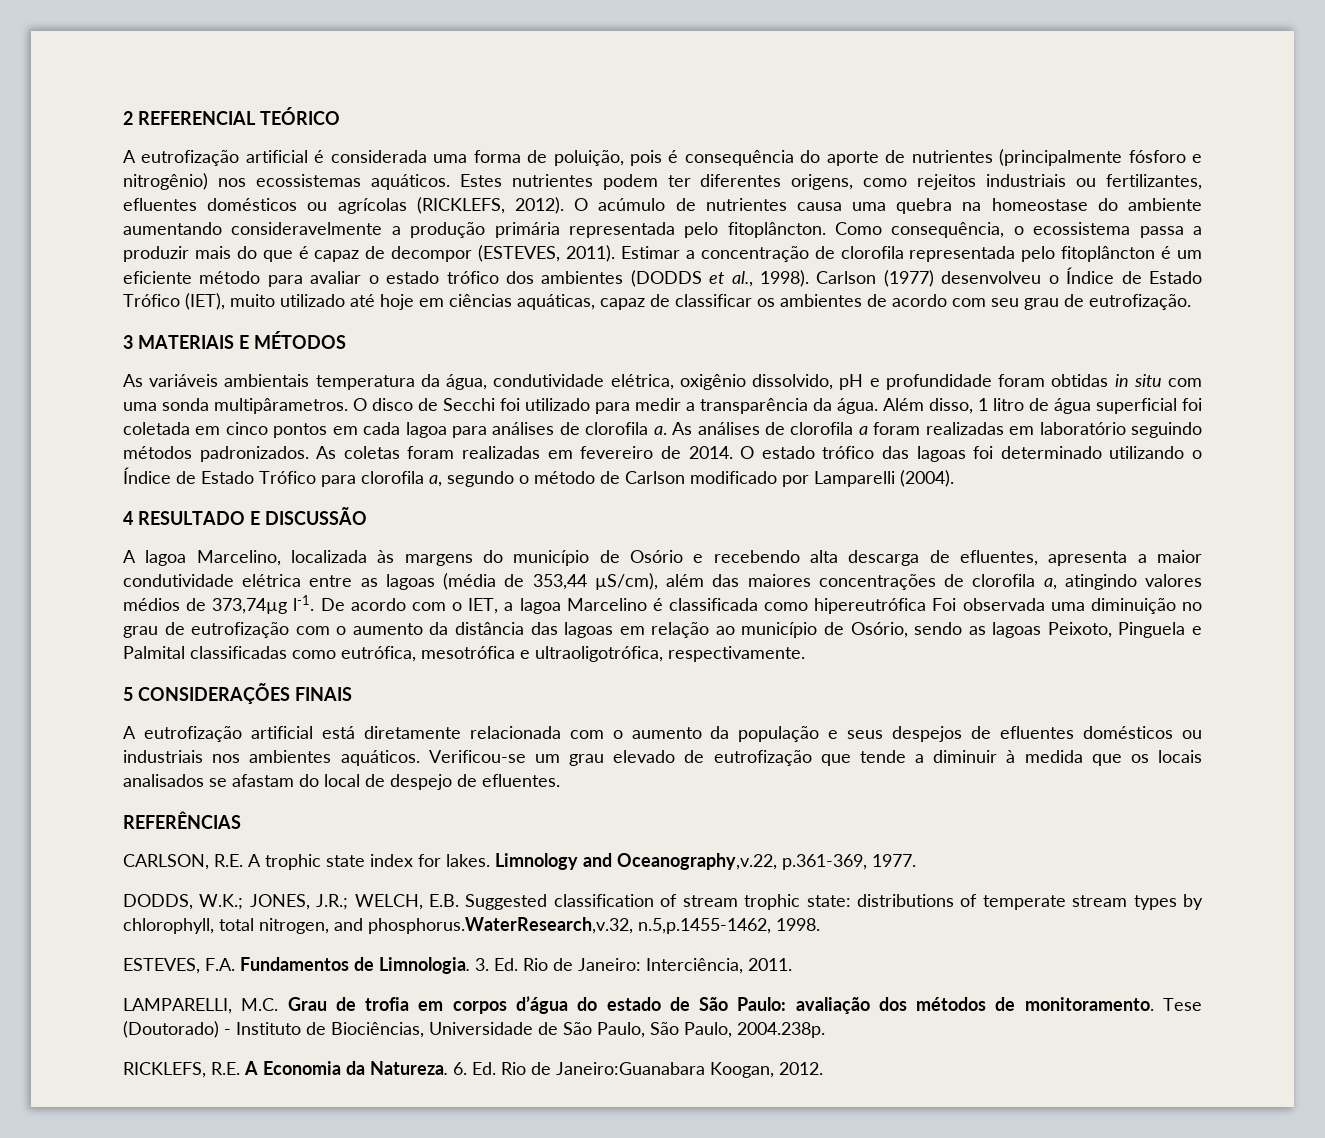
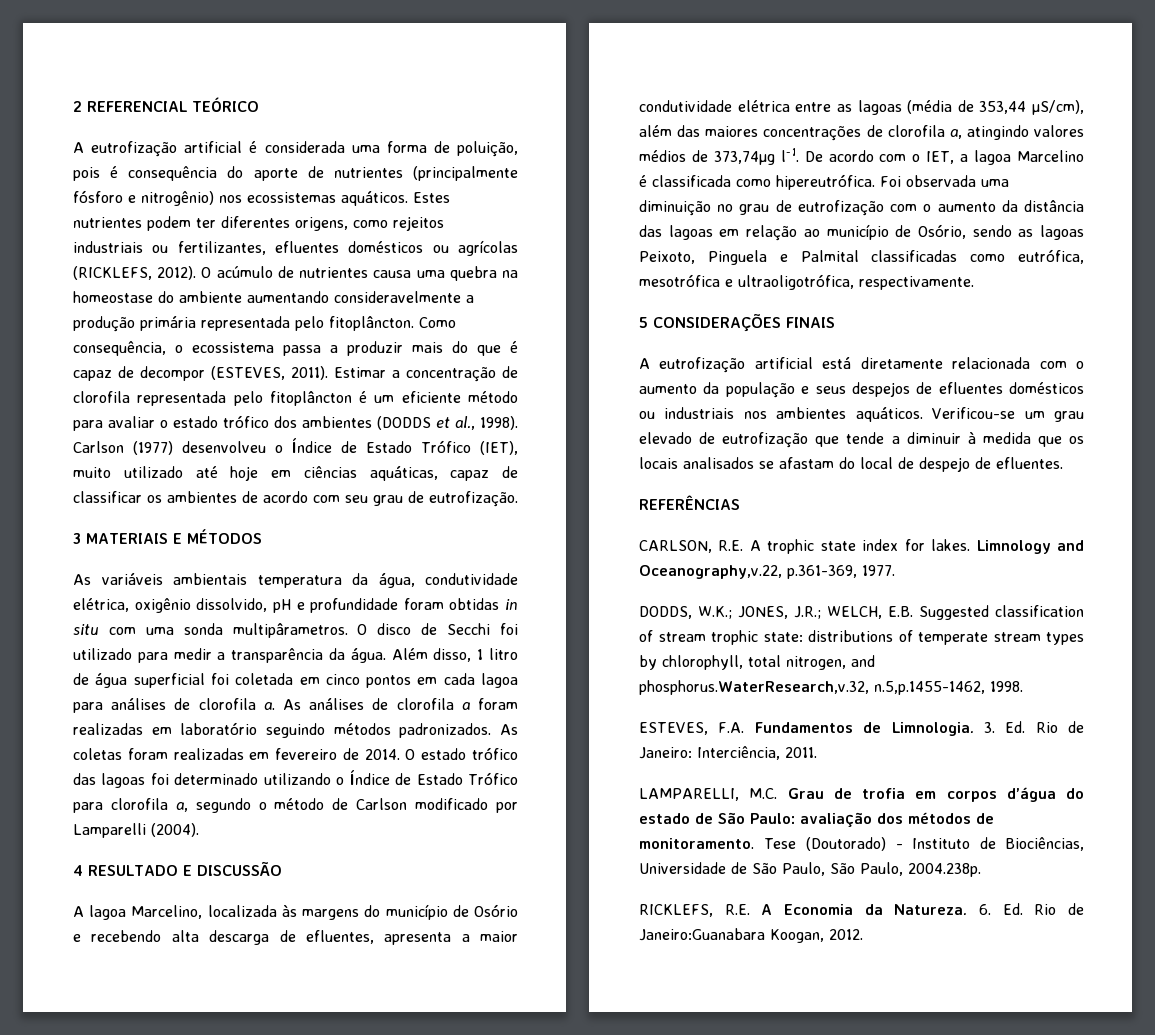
[814,598,927,614] hipereutrófica -> [776,174,875,190] hipereutrófica.

